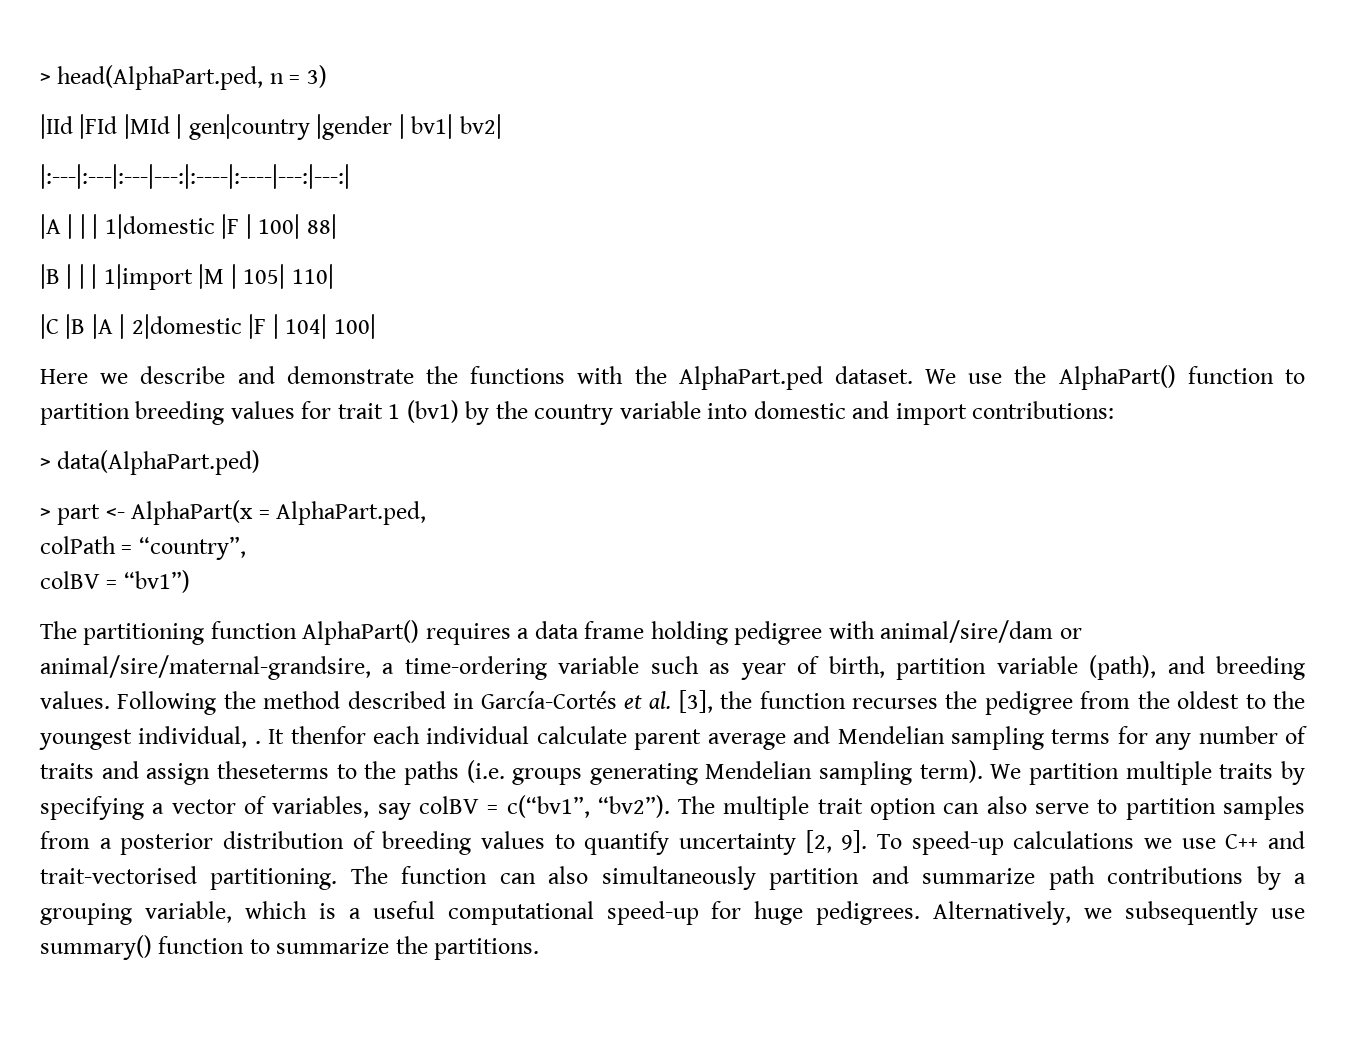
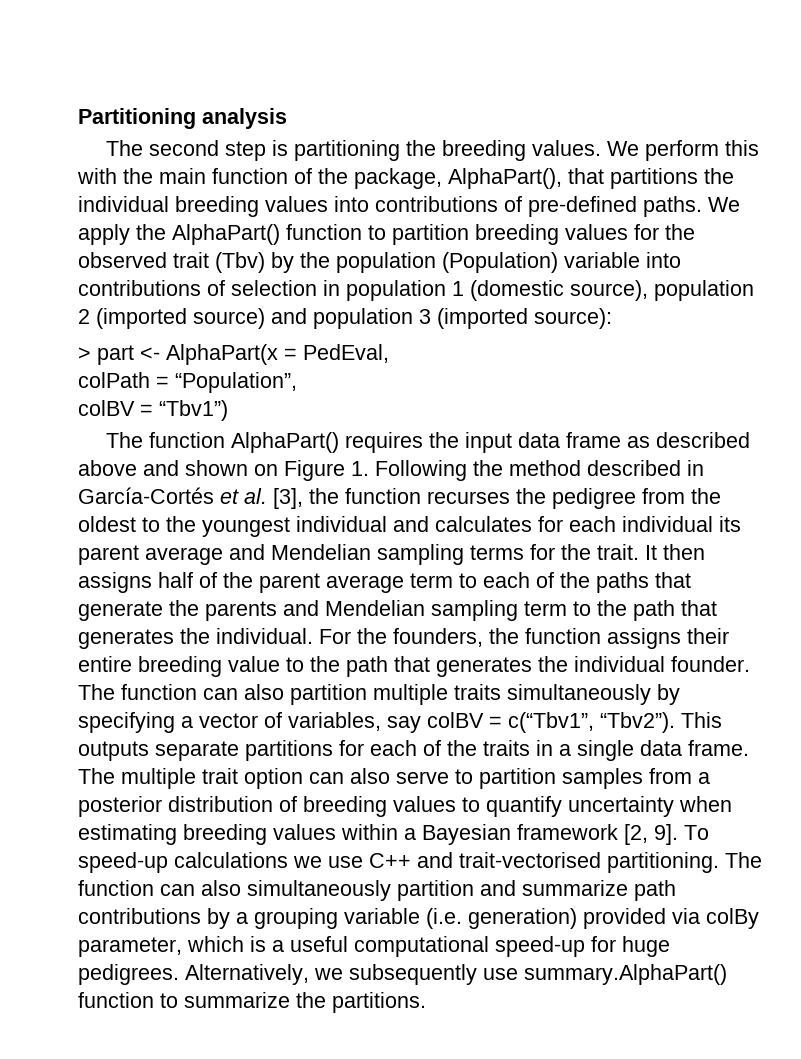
[40,65,327,90] [40,114,502,140] [40,164,350,189] [40,214,337,239] [40,264,334,290] [40,314,376,339] [40,366,1003,390] > head(AlphaPart.ped, n = 3) // |IId |FId |MId | gen|country |gender | bv1| bv2| // |:---|:---|:---|---:|:----|:----|---:|---:| // |A | | | 1|domestic |F | 100| 88| // |B | | | 1|import |M | 105| 110| // |C |B |A | 2|domestic |F | 104| 100| // Here we describe and demonstrate the functions with the AlphaPart.ped dataset. We use -> [78,108,287,129] [106,140,760,161] [77,168,734,189] [78,196,740,217] [78,224,130,245] Partitioning analysis // The second step is partitioning the breeding values. We perform this with the main function of the package, AlphaPart(), that partitions the individual breeding values into contributions of pre-defined paths. We apply
[337,400,1115,425] [40,450,261,475] trait 1 (bv1) by the country variable into domestic and import contributions: // > data(AlphaPart.ped) -> [665,224,695,240] [78,252,681,273] [78,280,754,301] [78,308,612,329] the observed trait (Tbv) by the population (Population) variable into contributions of selection in population 1 (domestic source), population 2 (imported source) and population 3 (imported source):
[276,501,427,525] AlphaPart.ped, -> [303,344,389,363] PedEval,
[138,536,246,560] [40,570,190,593] [40,621,205,645] “country”, // colBV = “bv1”) // The partitioning -> [175,372,297,393] [78,400,228,421] [106,432,144,448] “Population”, // colBV = “Tbv1”) // The
[517,620,1082,645] [40,655,1306,680] [40,691,110,709] a data frame holding pedigree with animal/sire/dam or animal/sire/maternal-grandsire, a time-ordering variable such as year of birth, partition variable (path), and breeding values. -> [429,432,751,453] [78,460,369,481] the input data frame as described above and shown on Figure 1.
[138,726,366,748] individual, . It thenfor -> [296,516,563,532] individual and calculates for
[536,726,627,744] calculate -> [719,516,741,532] its
[1155,726,1308,750] [40,760,1022,785] any number of traits and assign theseterms to the paths (i.e. groups generating Mendelian sampling term). We -> [561,544,705,560] [78,572,691,593] [78,600,717,621] [78,628,729,649] [78,656,750,677] [78,684,284,700] the trait. It then assigns half of the parent average term to each of the paths that generate the parents and Mendelian sampling term to the path that generates the individual. For the founders, the function assigns their entire breeding value to the path that generates the individual founder. The function can also
(1274, 771) none -> [507,684,651,705] simultaneously
[506,795,670,818] c(“bv1”, “bv2”). -> [508,712,722,733] [78,740,749,761] c(“Tbv1”, “Tbv2”). This outputs separate partitions for each of the traits in a single data frame.
(796, 844) none -> [679,796,732,812] [78,824,618,845] when estimating breeding values within a Bayesian framework
[144,901,232,923] variable, -> [344,908,759,929] [78,937,182,957] variable (i.e. generation) provided via colBy parameter,
[40,935,152,960] summary() -> [524,964,727,985] summary.AlphaPart()

